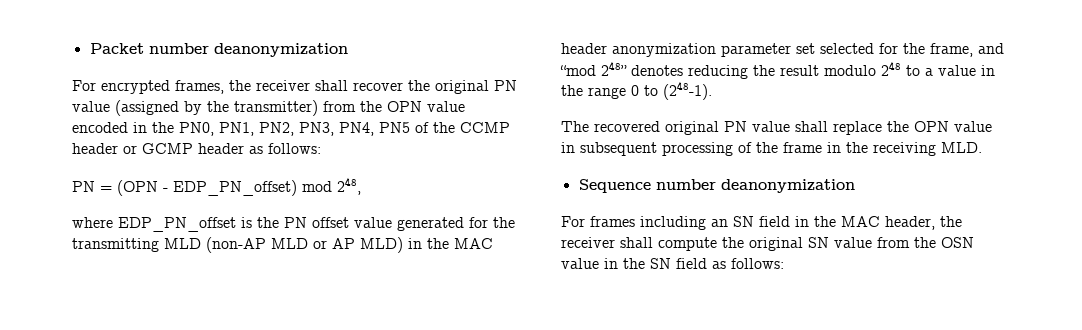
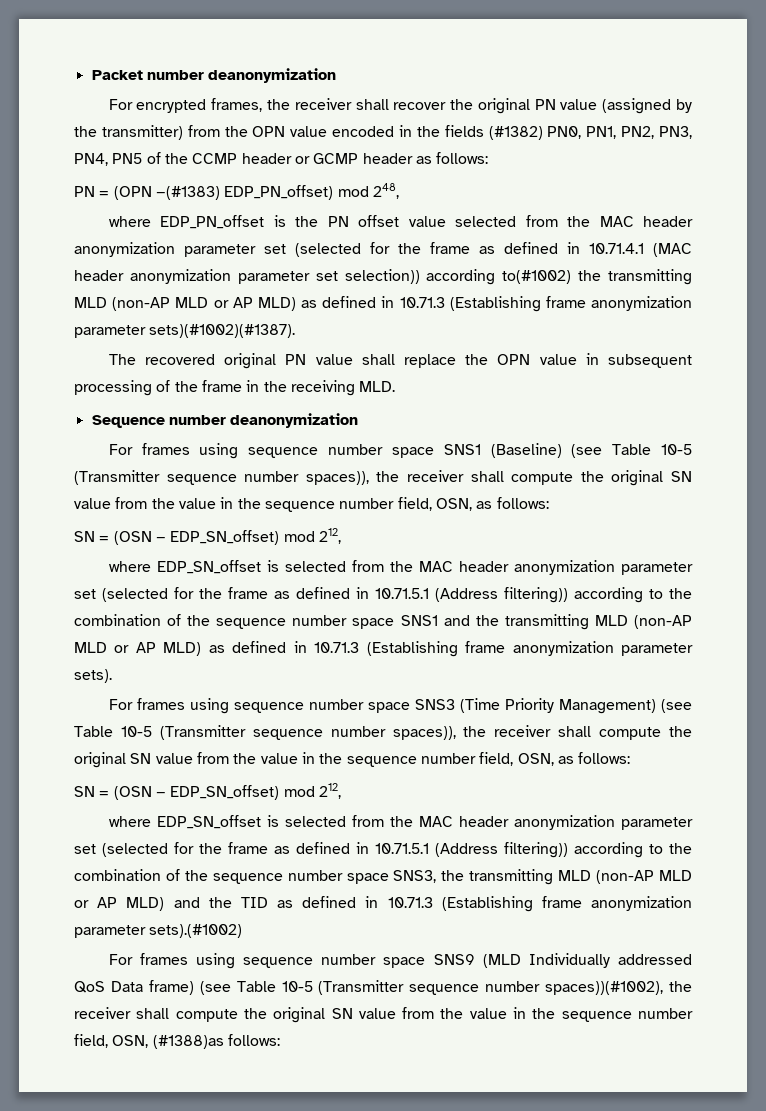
(174, 127) none -> [444,125,543,140] fields (#1382)
[163,188,168,192] - -> [155,186,220,200] −(#1383)
[397,217,515,231] [72,237,493,253] [561,43,1004,57] [560,61,995,79] [561,81,712,100] generated for the transmitting MLD (non-AP MLD or AP MLD) in the MAC header anonymization parameter set selected for the frame, and “mod 248” denotes reducing the result modulo 248 to a value in the range 0 to (248-1). -> [455,215,694,227] [74,242,692,257] [74,269,692,285] [74,296,692,312] [74,324,296,338] selected from the MAC header anonymization parameter set (selected for the frame as defined in 10.71.4.1 (MAC header anonymization parameter set selection)) according to(#1002) the transmitting MLD (non-AP MLD or AP MLD) as defined in 10.71.3 (Establishing frame anonymization parameter sets)(#1002)(#1387).
[640,216,935,230] including an SN field in the MAC header, -> [199,443,692,459] [74,470,369,485] using sequence number space SNS1 (Baseline) (see Table 10-5 (Transmitter sequence number spaces)),
[941,237,974,248] [561,258,726,269] OSN value in the SN field as -> [178,497,549,512] [74,528,341,545] [108,560,694,575] [74,587,692,603] [74,614,692,630] [74,641,693,657] [74,669,112,683] [108,698,692,714] [74,725,693,740] [74,752,631,768] [74,783,341,800] [108,815,694,830] [74,842,692,858] [74,869,692,885] [74,896,692,912] [74,924,243,938] [108,953,692,969] [74,980,693,995] [74,1007,694,1023] [74,1034,224,1049] value in the sequence number field, OSN, as follows: // SN = (OSN − EDP_SN_offset) mod 212, // where EDP_SN_offset is selected from the MAC header anonymization parameter set (selected for the frame as defined in 10.71.5.1 (Address filtering)) according to the combination of the sequence number space SNS1 and the transmitting MLD (non-AP MLD or AP MLD) as defined in 10.71.3 (Establishing frame anonymization parameter sets). // For frames using sequence number space SNS3 (Time Priority Management) (see Table 10-5 (Transmitter sequence number spaces)), the receiver shall compute the original SN value from the value in the sequence number field, OSN, as follows: // SN = (OSN − EDP_SN_offset) mod 212, // where EDP_SN_offset is selected from the MAC header anonymization parameter set (selected for the frame as defined in 10.71.5.1 (Address filtering)) according to the combination of the sequence number space SNS3, the transmitting MLD (non-AP MLD or AP MLD) and the TID as defined in 10.71.3 (Establishing frame anonymization parameter sets).(#1002) // For frames using sequence number space SNS9 (MLD Individually addressed QoS Data frame) (see Table 10-5 (Transmitter sequence number spaces))(#1002), the receiver shall compute the original SN value from the value in the sequence number field, OSN, (#1388)as

